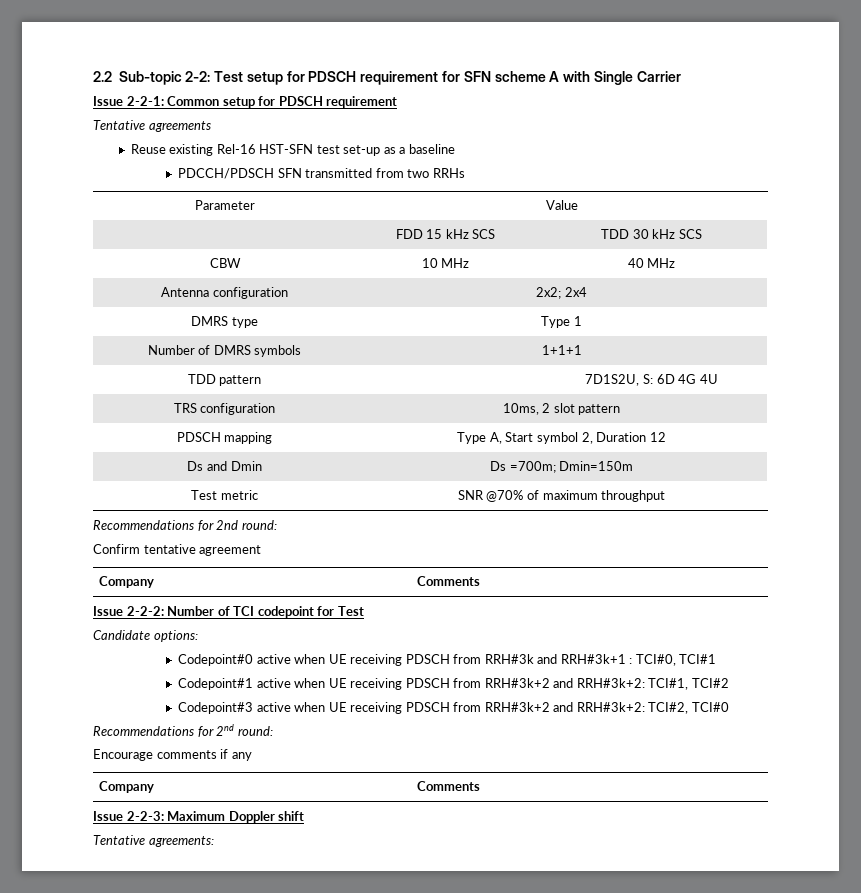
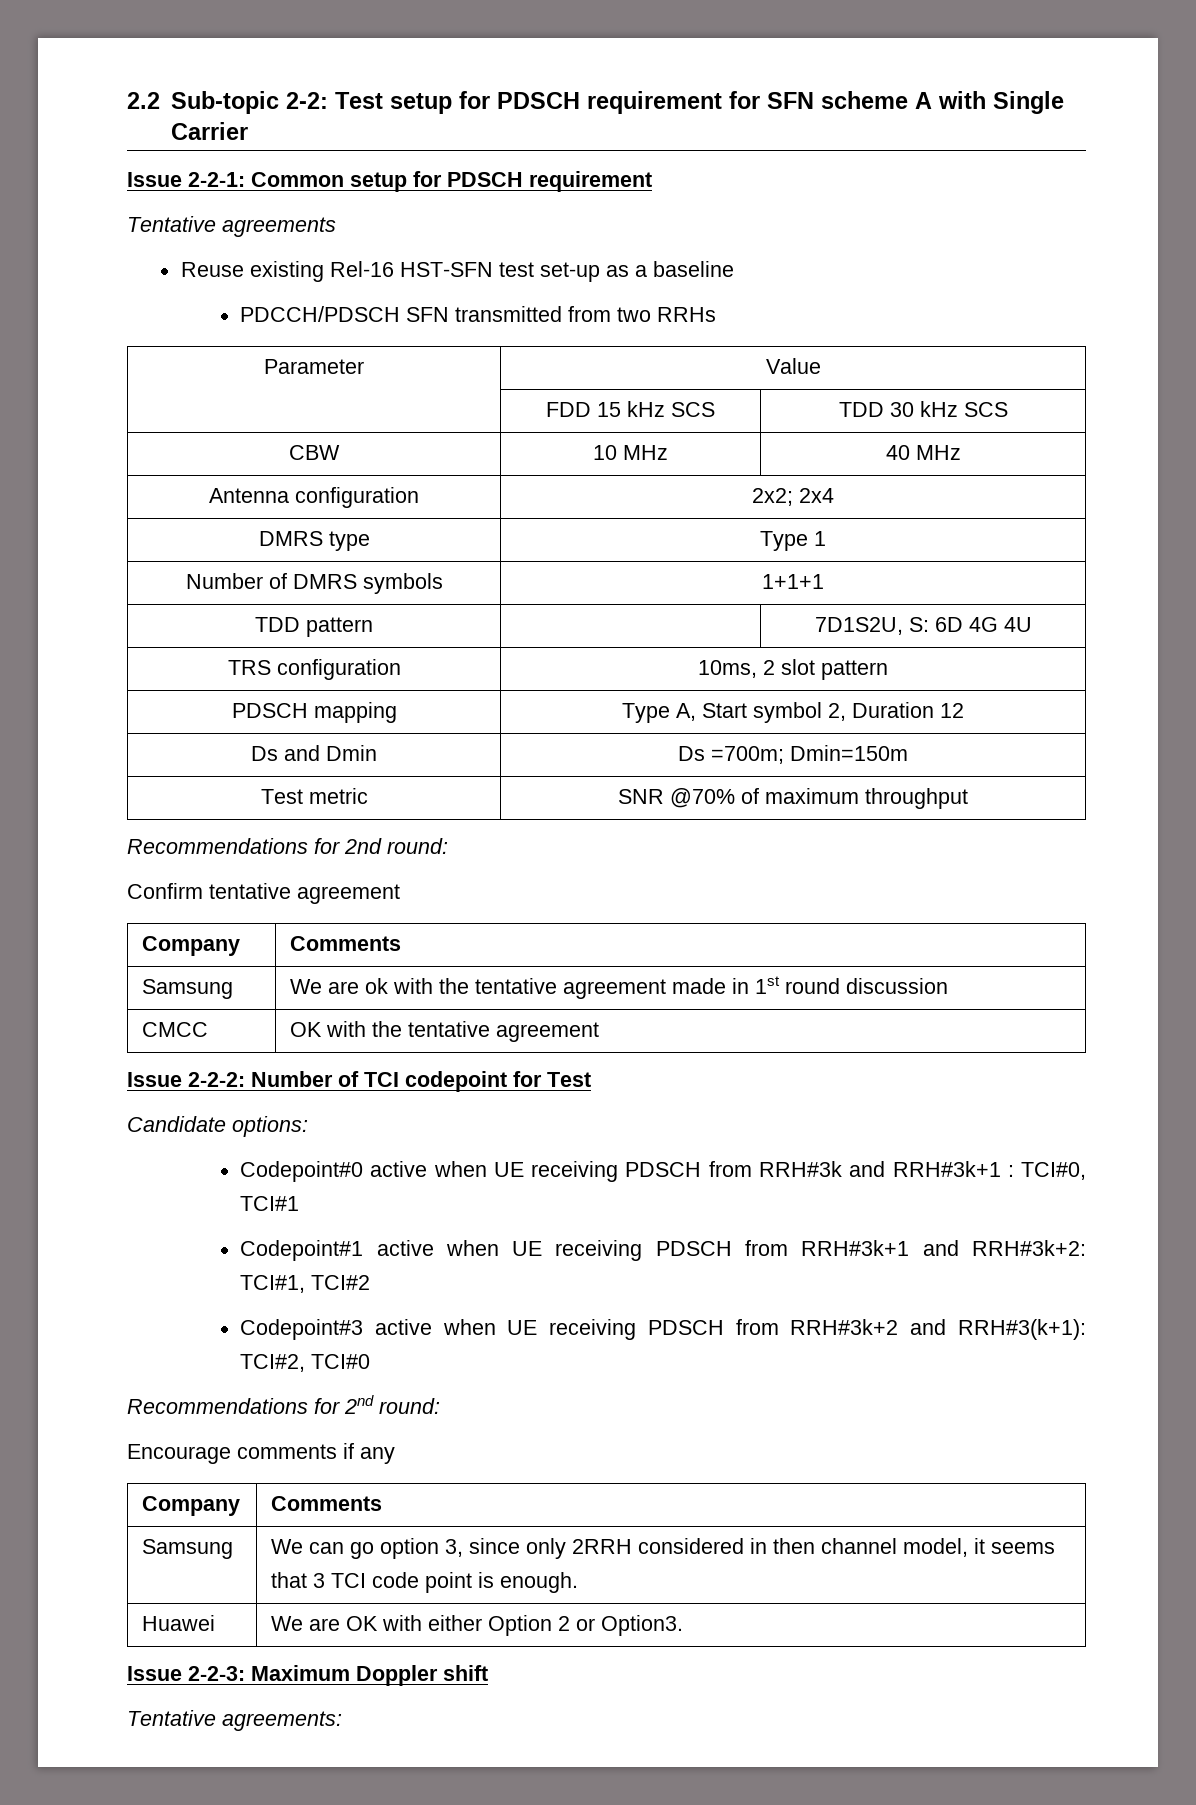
(481, 581) none -> [142,979,234,999] [290,976,949,999] [142,1022,209,1037] [290,1021,600,1042] // Samsung | We are ok with the tentative agreement made in 1st round discussion // CMCC | OK with the tentative agreement
[484,678,550,688] RRH#3k+2 -> [801,1240,910,1256] RRH#3k+1
[576,702,645,712] RRH#3k+2: -> [957,1319,1086,1340] RRH#3(k+1):
(481, 786) none -> [142,1539,234,1559] [271,1538,1056,1559] [271,1572,579,1593] [142,1615,216,1631] [271,1615,684,1636] // Samsung | We can go option 3, since only 2RRH considered in then channel model, it seems that 3 TCI code point is enough. // Huawei | We are OK with either Option 2 or Option3.

